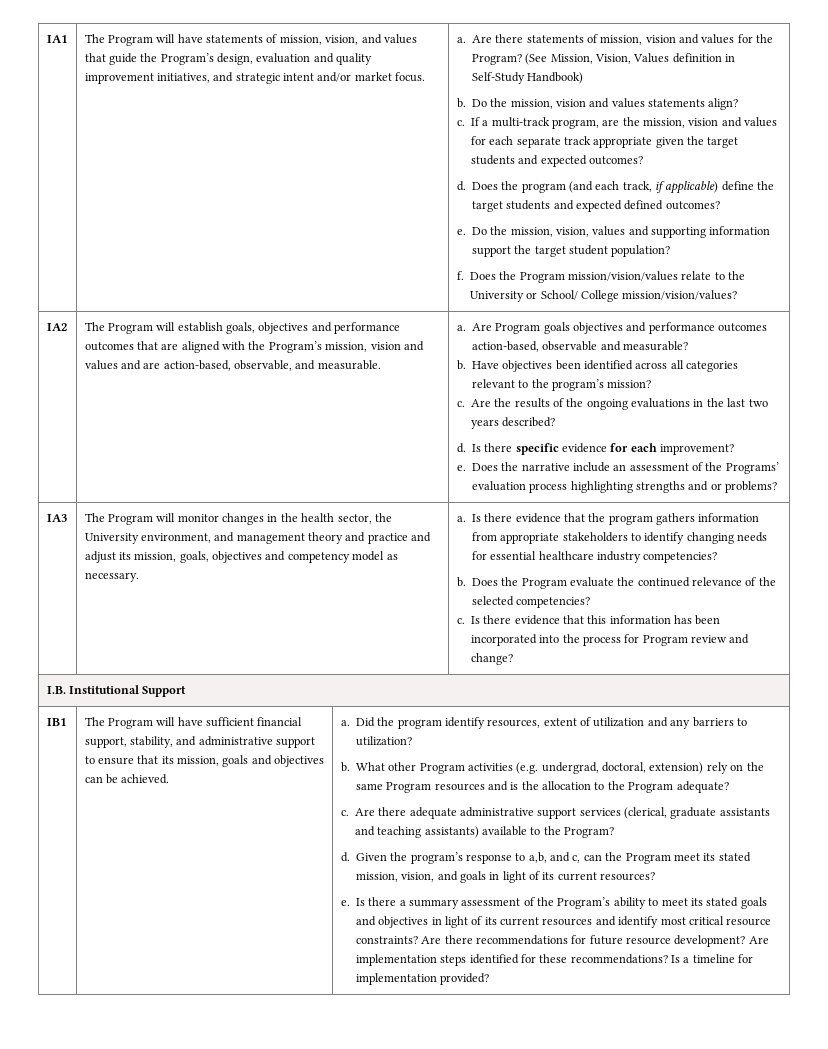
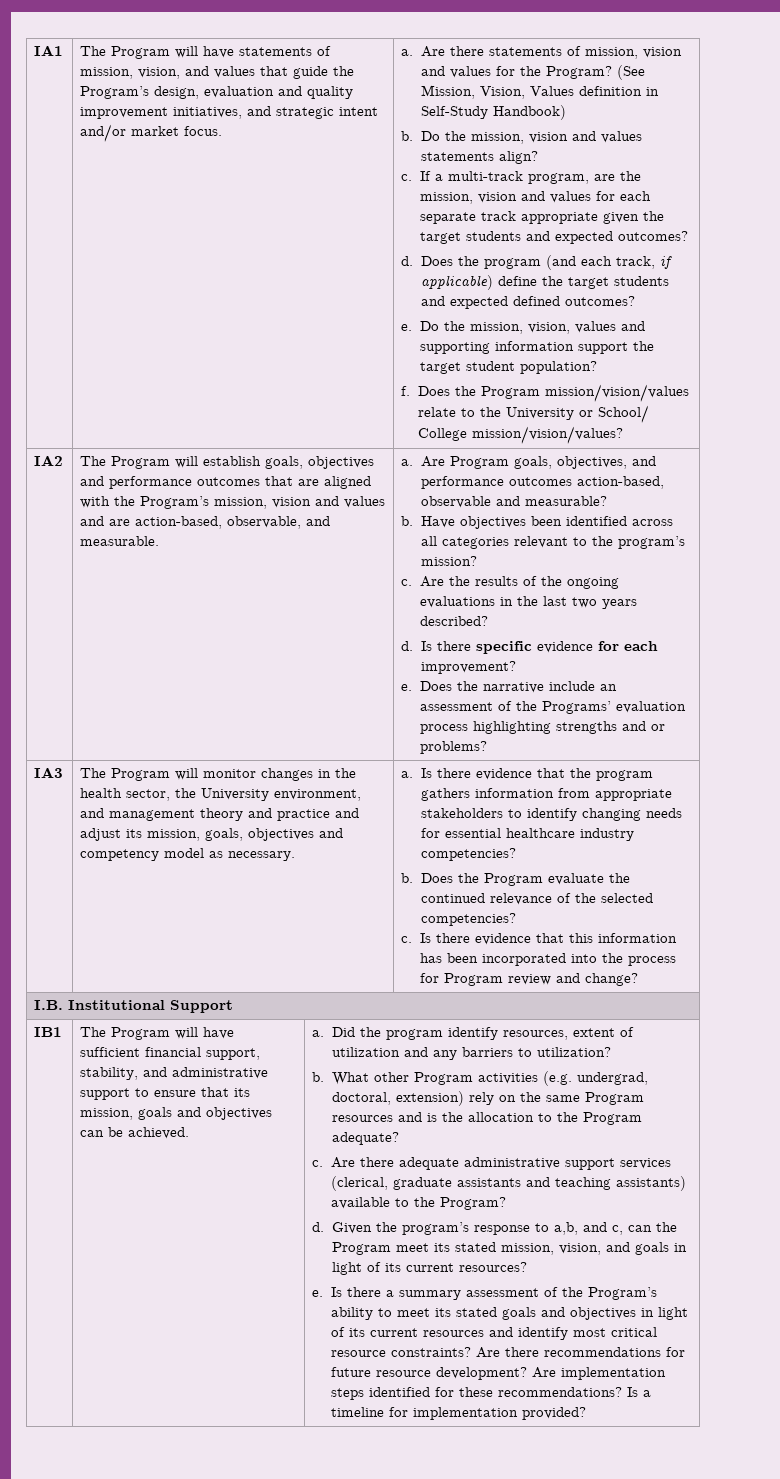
[543,322,623,334] goals objectives -> [513,456,627,469] goals, objectives,

